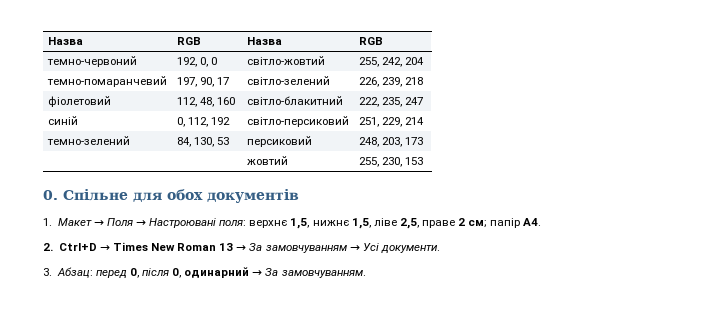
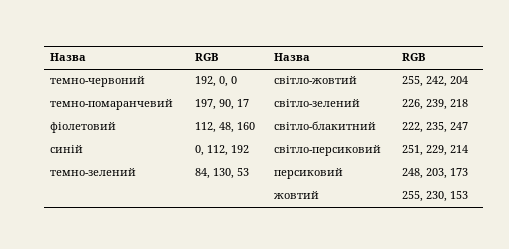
[43,189,299,203] [43,218,542,229] [43,242,440,254] [43,267,366,279] // 0. Спільне для обох документів // 1. Макет → Поля → Настроювані поля: верхнє 1,5, нижнє 1,5, ліве 2,5, праве 2 см; папір A4. // 2. Ctrl+D → Times New Roman 13 → За замовчуванням → Усі документи. // 3. Абзац: перед 0, після 0, одинарний → За замовчуванням. -> (468, 195) none

